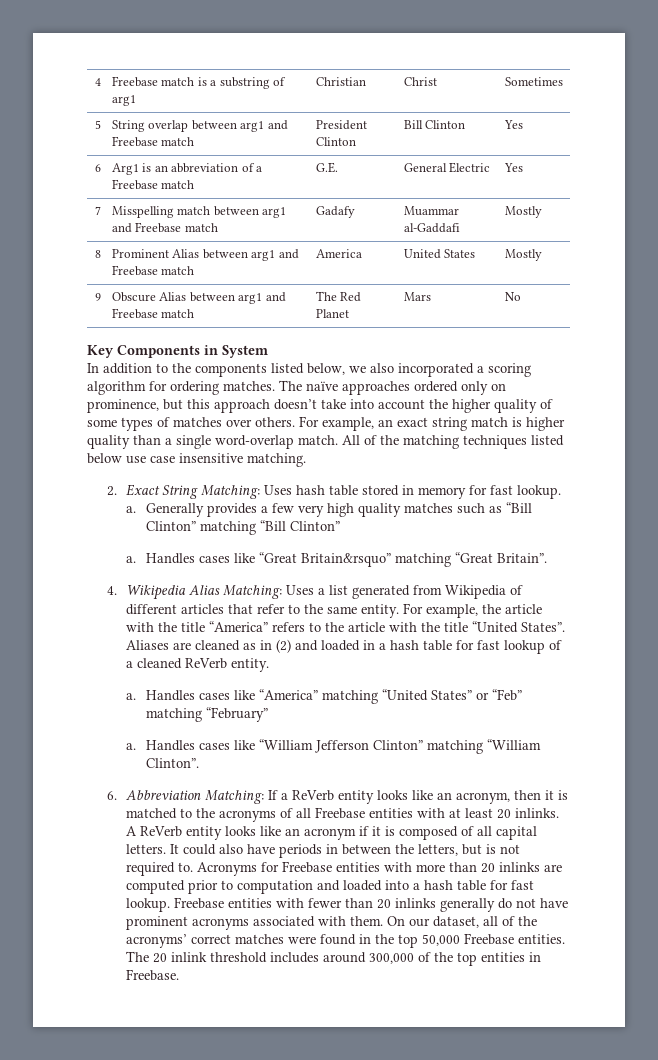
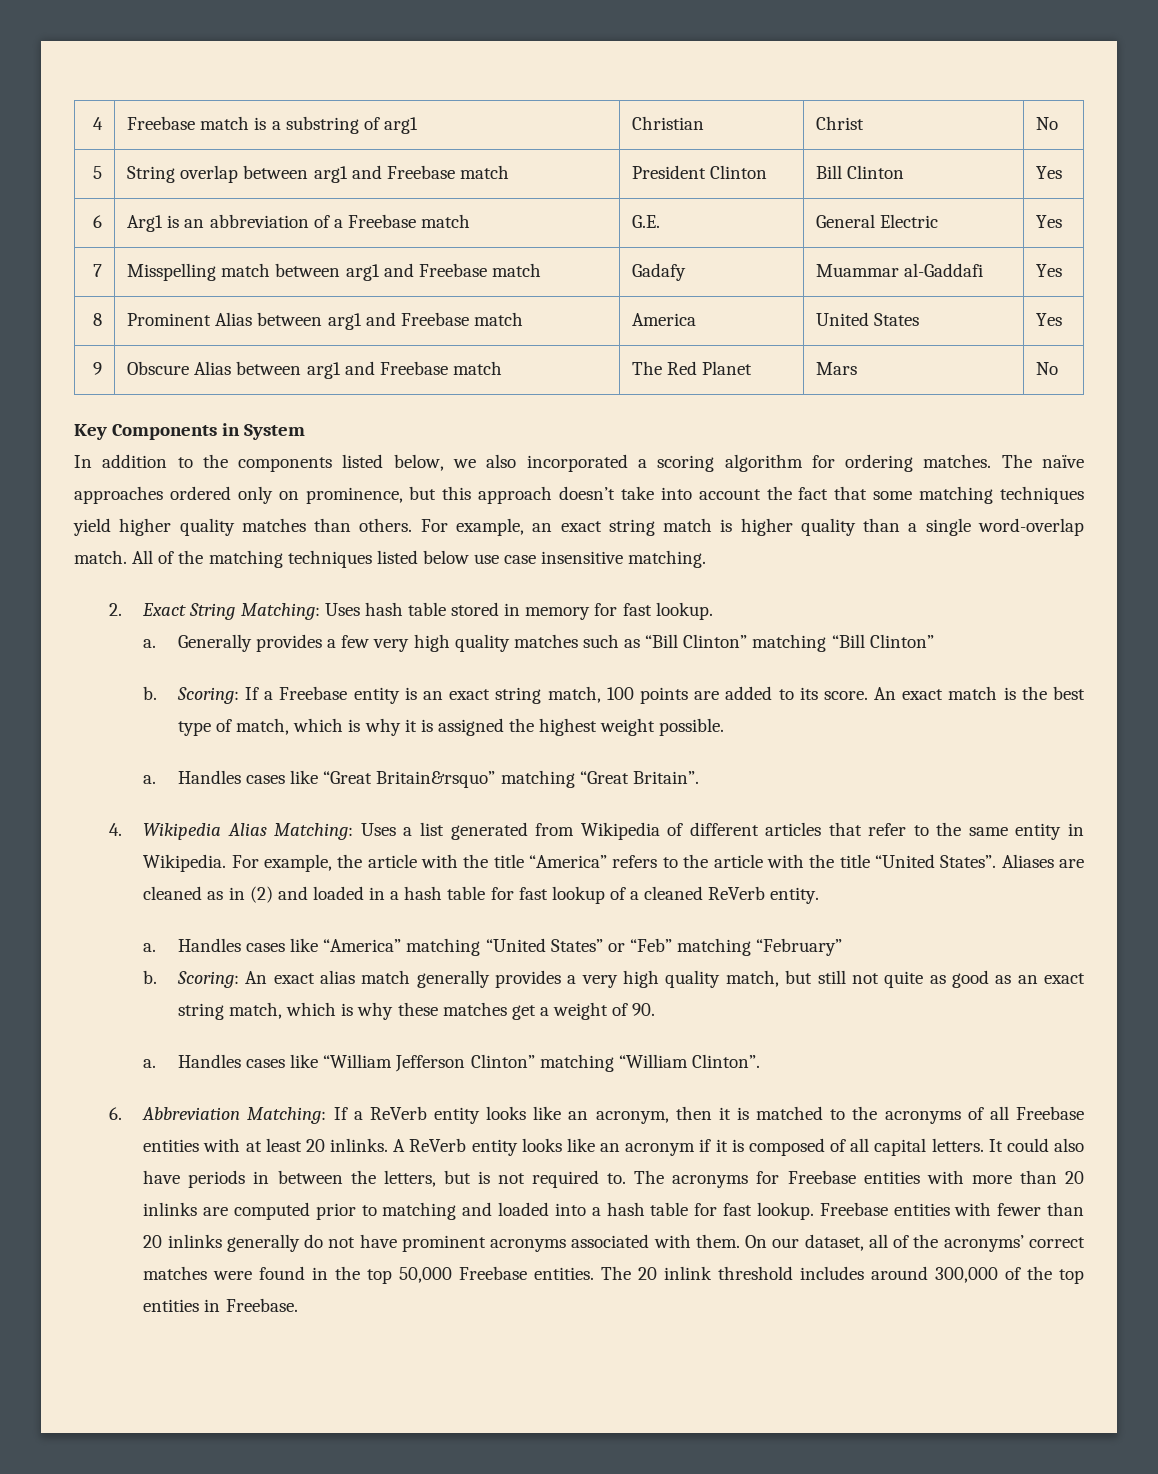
[504,77,563,86] Sometimes -> [1036,117,1059,130] No
[504,206,542,218] Mostly -> [1036,264,1063,277] Yes
[504,249,542,261] Mostly -> [1036,313,1063,326] Yes
[452,399,553,413] [87,417,252,431] higher quality of some types of matches over -> [798,486,1084,504] [73,518,352,536] fact that some matching techniques yield higher quality matches than
(341, 526) none -> [143,686,1085,704] [177,718,725,736] // b. Scoring: If a Freebase entity is an exact string match, 100 points are added to its score. An exact match is the best type of match, which is why it is assigned the highest weight possible.
[361,604,400,618] entity. -> [1015,823,1084,840] [143,854,227,872] entity in Wikipedia.
(269, 714) none -> [143,970,1086,988] [177,1002,656,1020] // b. Scoring: An exact alias match generally provides a very high quality match, but still not quite as good as an exact string match, which is why these matches get a weight of 90.
[197,862,258,876] Acronyms -> [634,1170,749,1188] The acronyms
[237,880,314,894] computation -> [382,1202,457,1220] matching

